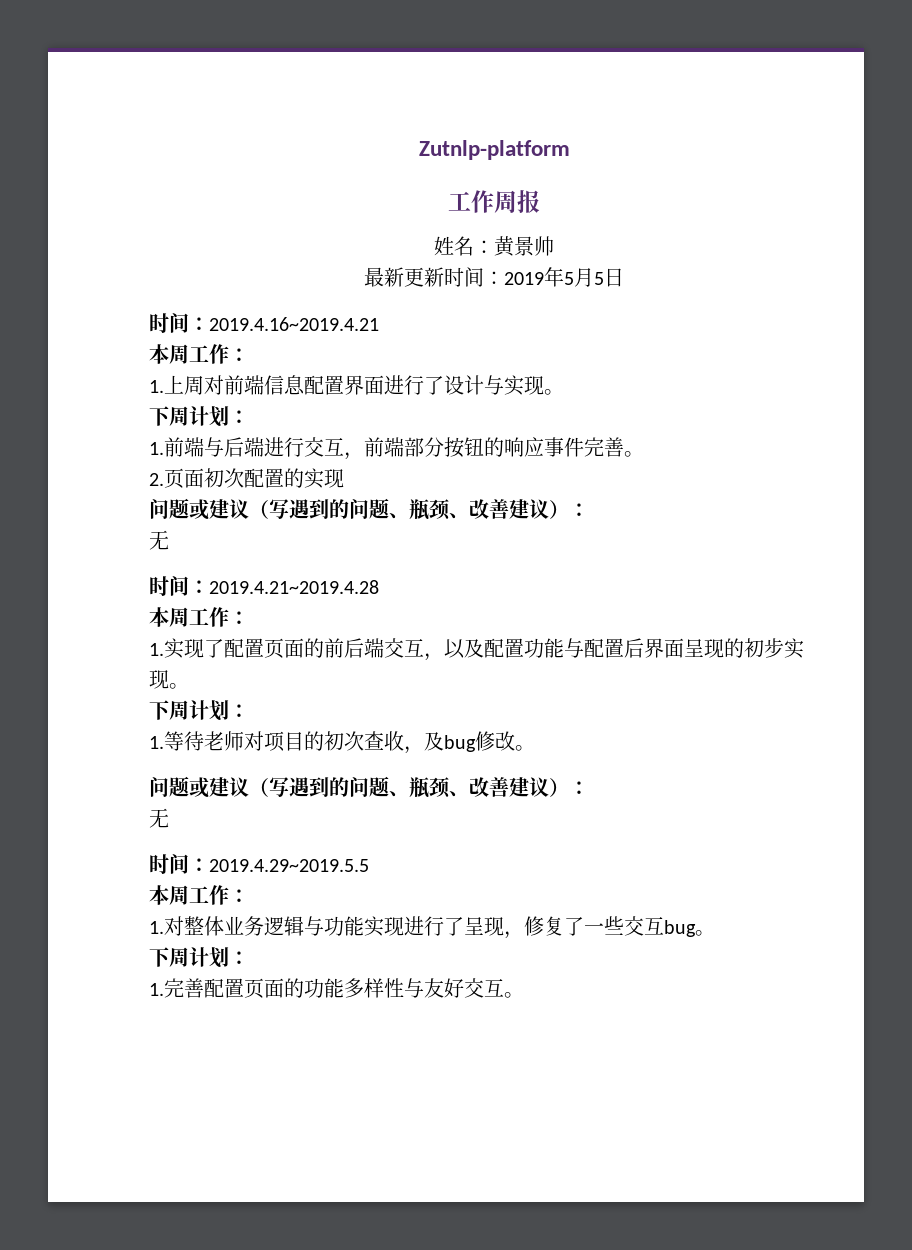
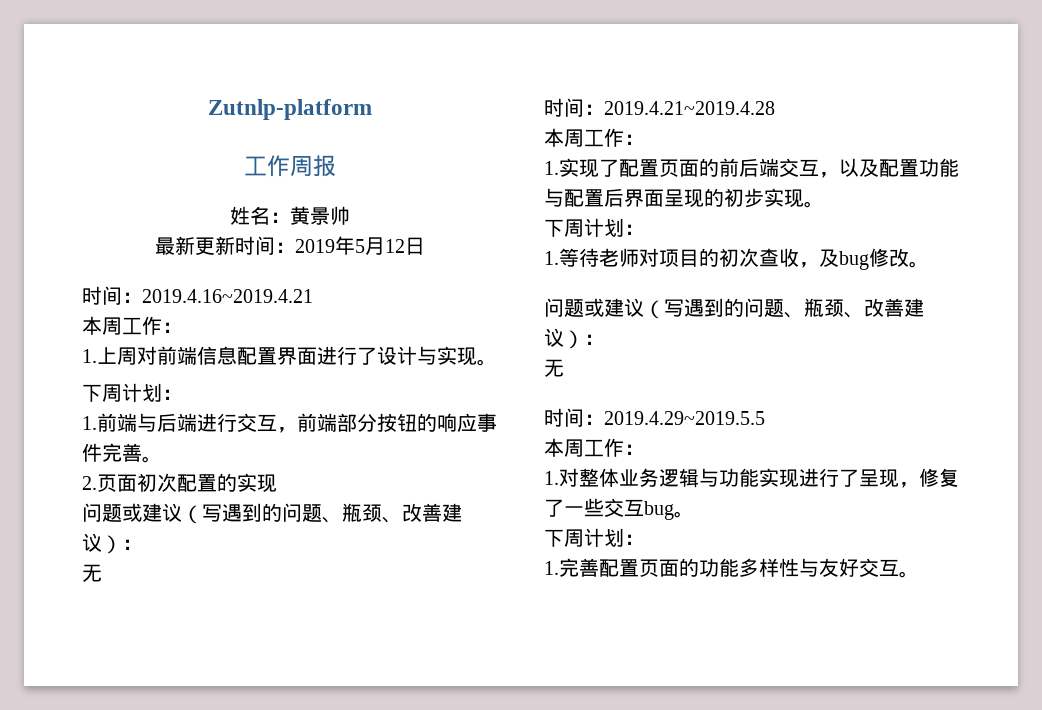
[594,272,604,285] 5 -> [385,239,405,253] 12

